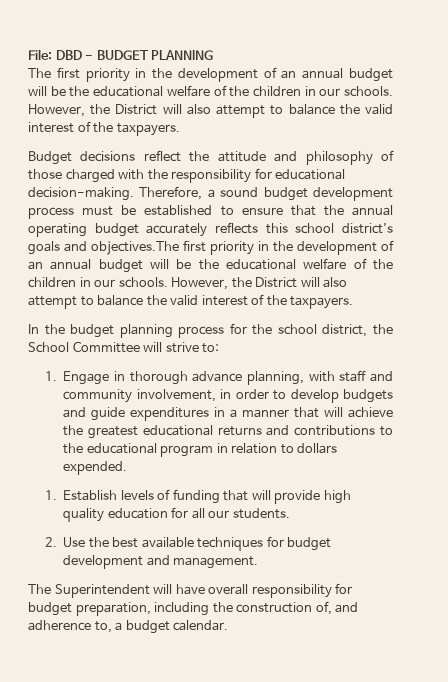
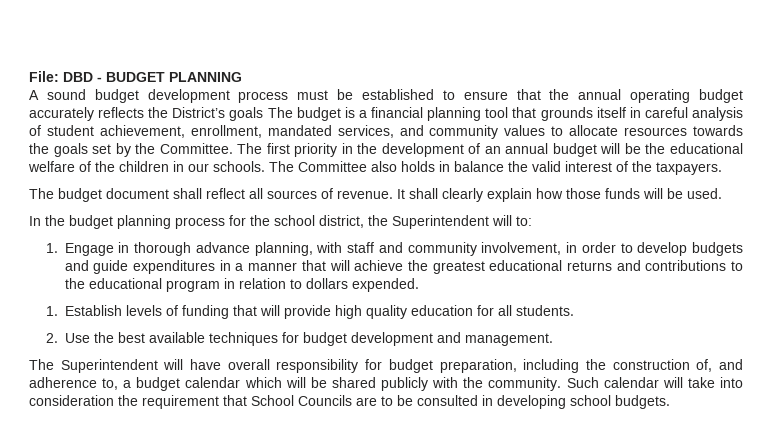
(214, 55) none -> [29,89,743,103] [29,107,744,121] [29,125,743,139] [29,143,233,157] A sound budget development process must be established to ensure that the annual operating budget accurately reflects the District’s goals The budget is a financial planning tool that grounds itself in careful analysis of student achievement, enrollment, mandated services, and community values to allocate resources towards the goals set by the Committee.
[28,104,394,118] [28,121,180,136] [28,150,395,165] [28,168,346,183] [28,186,393,201] [28,205,393,219] [28,222,393,237] [28,240,394,255] [28,258,393,273] [28,277,348,290] [28,294,354,309] However, the District will also attempt to balance the valid interest of the taxpayers. // Budget decisions reflect the attitude and philosophy of those charged with the responsibility for educational decision-making. Therefore, a sound budget development process must be established to ensure that the annual operating budget accurately reflects this school district's goals and objectives.The first priority in the development of an annual budget will be the educational welfare of the children in our schools. However, the District will also attempt to balance the valid interest of the taxpayers. -> [269,161,722,175] [29,188,722,202] The Committee also holds in balance the valid interest of the taxpayers. // The budget document shall reflect all sources of revenue. It shall clearly explain how those funds will be used.
[28,341,199,353] School Committee will strive -> [392,215,512,229] Superintendent will
[208,510,230,518] our -> (512, 310) none
[173,620,229,631] calendar. -> [185,377,744,391] [29,395,670,409] calendar which will be shared publicly with the community. Such calendar will take into consideration the requirement that School Councils are to be consulted in developing school budgets.

